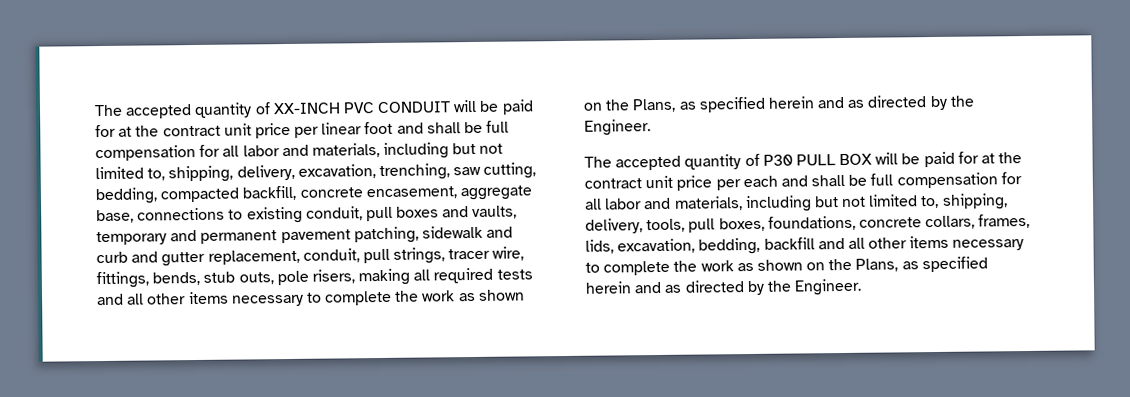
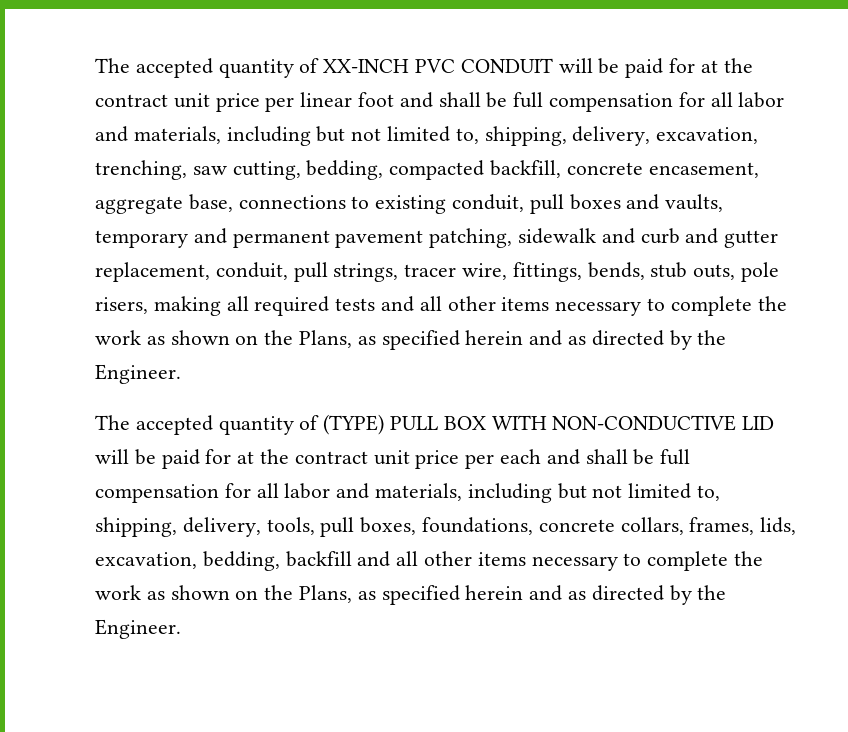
[762,154,793,166] P30 -> [323,414,385,435] (TYPE)
(873, 159) none -> [491,415,775,431] WITH NON-CONDUCTIVE LID

